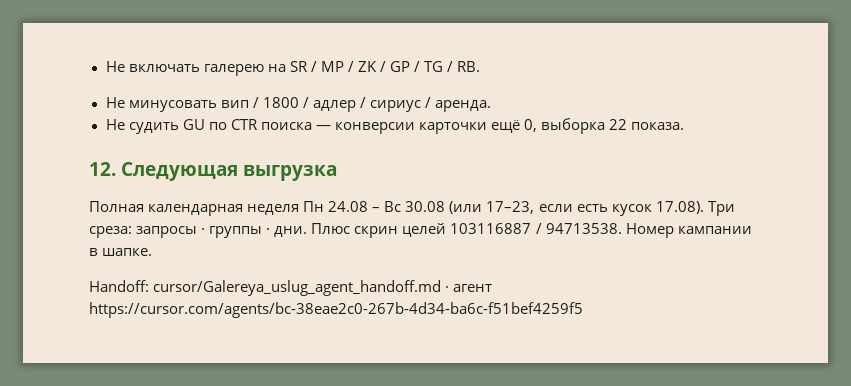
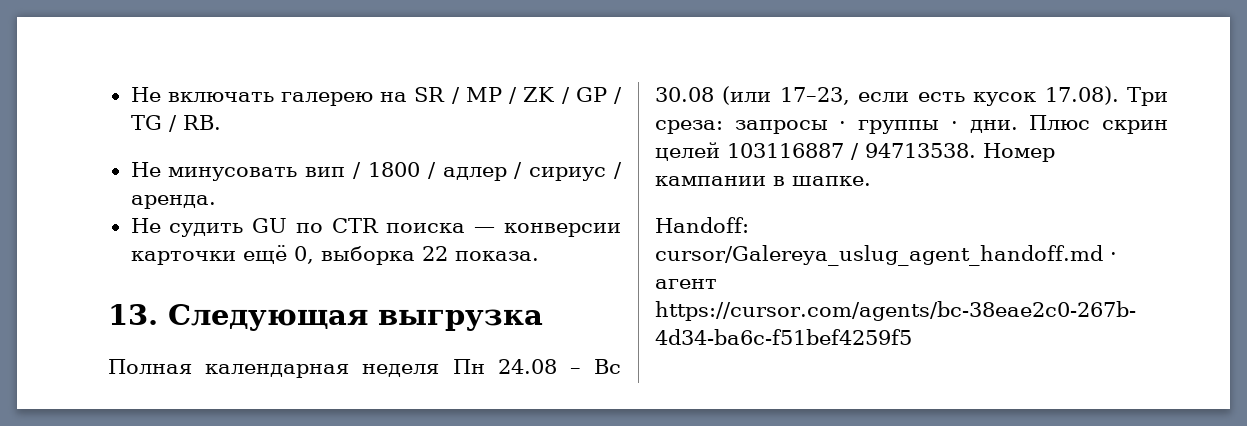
[89,162,116,176] 12. -> [108,304,158,325] 13.

